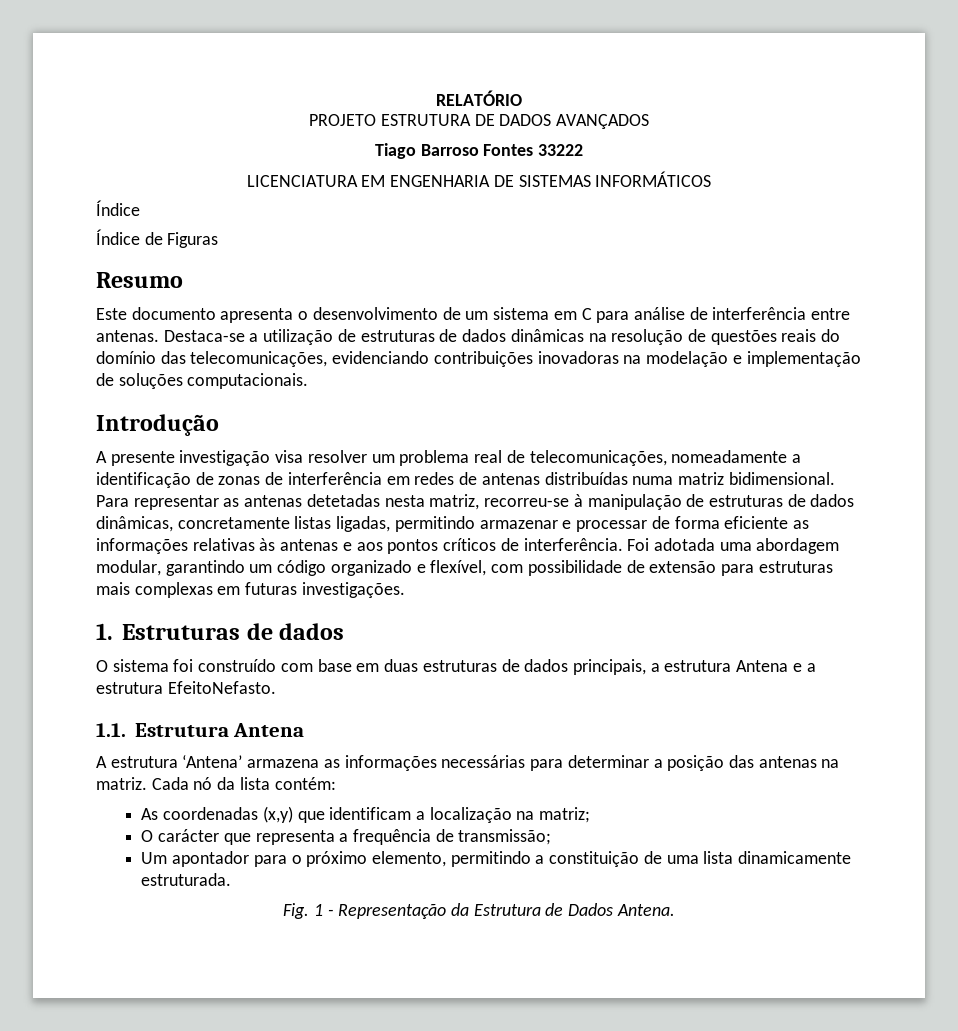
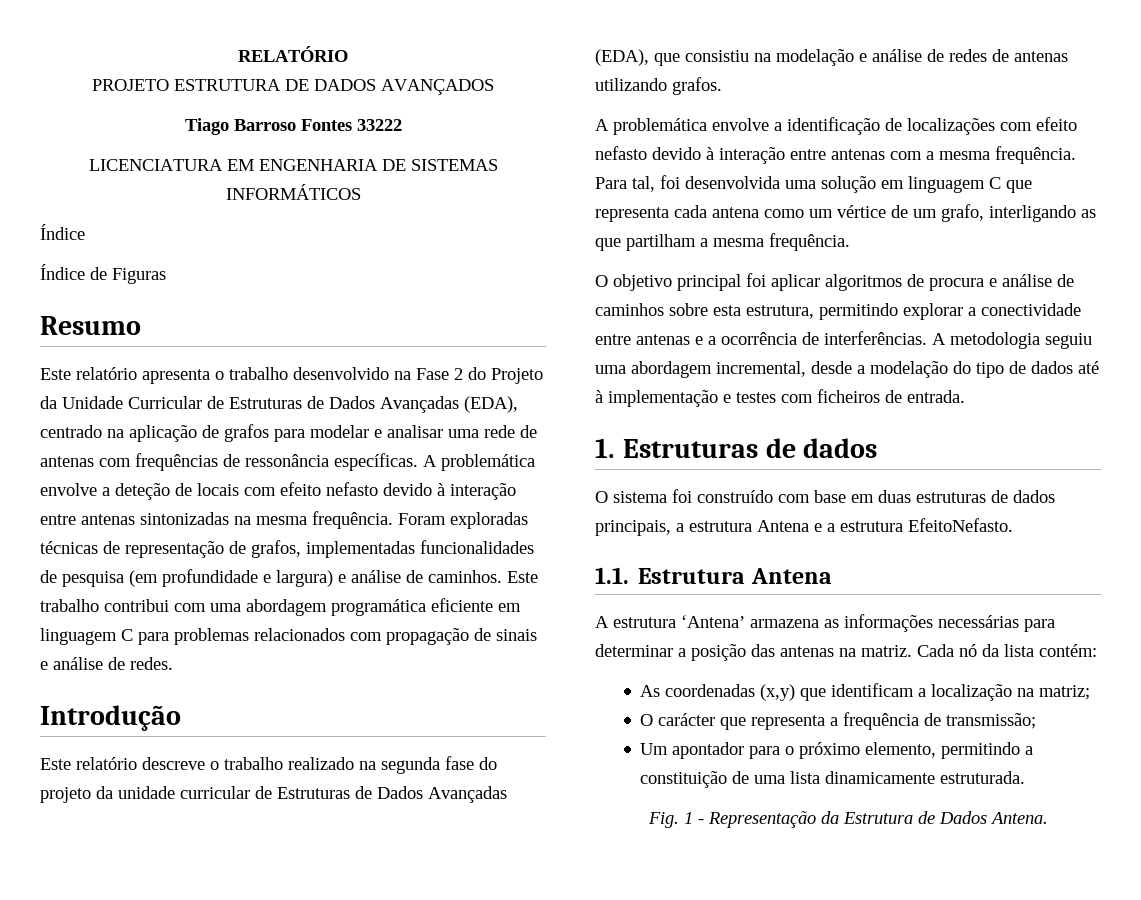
[131,307,216,320] documento -> [76,367,137,380] relatório
[312,307,851,323] [96,329,841,345] [96,351,861,367] [96,373,309,389] [96,414,219,436] [96,450,801,466] [96,472,835,488] [96,494,855,510] [96,516,809,532] [96,538,840,554] [96,560,833,576] [96,582,405,598] desenvolvimento de um sistema em C para análise de interferência entre antenas. Destaca-se a utilização de estruturas de dados dinâmicas na resolução de questões reais do domínio das telecomunicações, evidenciando contribuições inovadoras na modelação e implementação de soluções computacionais. // Introdução // A presente investigação visa resolver um problema real de telecomunicações, nomeadamente a identificação de zonas de interferência em redes de antenas distribuídas numa matriz bidimensional. Para representar as antenas detetadas nesta matriz, recorreu-se à manipulação de estruturas de dados dinâmicas, concretamente listas ligadas, permitindo armazenar e processar de forma eficiente as informações relativas às antenas e aos pontos críticos de interferência. Foi adotada uma abordagem modular, garantindo um código organizado e flexível, com possibilidade de extensão para estruturas mais complexas em futuras investigações. -> [229,367,543,384] [40,396,518,413] [40,424,537,442] [40,453,535,471] [40,482,516,500] [40,511,528,529] [40,540,534,558] [40,569,538,587] [40,598,521,616] [40,628,537,645] [40,657,173,670] [40,705,181,731] [40,756,497,774] [40,786,507,803] [595,49,1068,66] [595,77,722,95] [595,117,1077,135] [595,146,1076,164] [595,175,1032,193] [595,204,1096,222] [595,233,850,251] [595,273,1074,291] [595,303,1081,320] [595,331,1092,349] [595,361,1099,378] [595,389,965,407] trabalho desenvolvido na Fase 2 do Projeto da Unidade Curricular de Estruturas de Dados Avançadas (EDA), centrado na aplicação de grafos para modelar e analisar uma rede de antenas com frequências de ressonância específicas. A problemática envolve a deteção de locais com efeito nefasto devido à interação entre antenas sintonizadas na mesma frequência. Foram exploradas técnicas de representação de grafos, implementadas funcionalidades de pesquisa (em profundidade e largura) e análise de caminhos. Este trabalho contribui com uma abordagem programática eficiente em linguagem C para problemas relacionados com propagação de sinais e análise de redes. // Introdução // Este relatório descreve o trabalho realizado na segunda fase do projeto da unidade curricular de Estruturas de Dados Avançadas (EDA), que consistiu na modelação e análise de redes de antenas utilizando grafos. // A problemática envolve a identificação de localizações com efeito nefasto devido à interação entre antenas com a mesma frequência. Para tal, foi desenvolvida uma solução em linguagem C que representa cada antena como um vértice de um grafo, interligando as que partilham a mesma frequência. // O objetivo principal foi aplicar algoritmos de procura e análise de caminhos sobre esta estrutura, permitindo explorar a conectividade entre antenas e a ocorrência de interferências. A metodologia seguiu uma abordagem incremental, desde a modelação do tipo de dados até à implementação e testes com ficheiros de entrada.

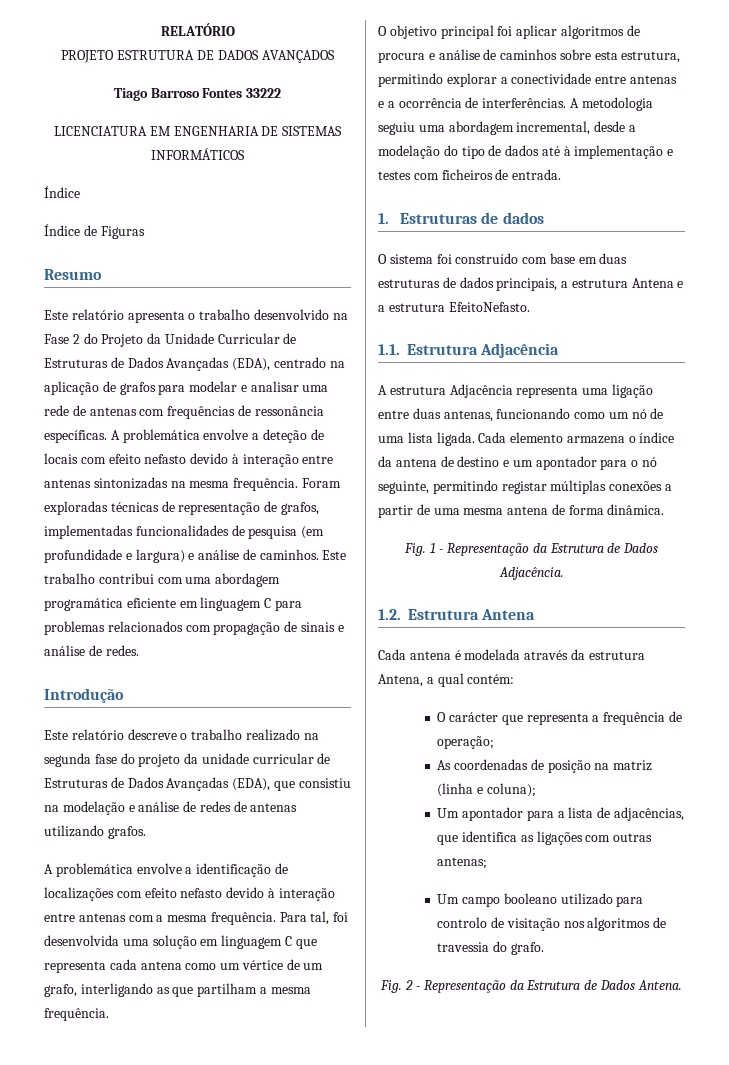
[750,568,832,584] Antena -> [480,343,560,358] Adjacência
[681,614,1055,632] [595,644,1097,661] [640,683,1091,701] [640,712,1037,730] [640,742,1034,759] [640,771,1026,788] ‘Antena’ armazena as informações necessárias para determinar a posição das antenas na matriz. Cada nó da lista contém: // As coordenadas (x,y) que identificam a localização na matriz; // O carácter que representa a frequência de transmissão; // Um apontador para o próximo elemento, permitindo a constituição de uma lista dinamicamente estruturada. -> [449,384,653,398] [378,408,664,422] [378,432,675,446] [378,456,658,470] [378,480,672,494] [378,504,665,518] Adjacência representa uma ligação entre duas antenas, funcionando como um nó de uma lista ligada. Cada elemento armazena o índice da antena de destino e um apontador para o nó seguinte, permitindo registar múltiplas conexões a partir de uma mesma antena de forma dinâmica.
(987, 817) none -> [498,567,564,580] [378,609,536,620] [378,649,645,660] [378,673,515,687] [437,711,682,725] [437,736,495,749] [437,759,653,773] [437,783,536,797] [437,807,684,821] [437,831,653,845] [437,857,488,869] [437,893,644,907] [437,917,667,931] [437,941,544,955] [380,980,635,993] Adjacência. // 1.2. Estrutura Antena // Cada antena é modelada através da estrutura Antena, a qual contém: // O carácter que representa a frequência de operação; // As coordenadas de posição na matriz (linha e coluna); // Um apontador para a lista de adjacências, que identifica as ligações com outras antenas; // Um campo booleano utilizado para controlo de visitação nos algoritmos de travessia do grafo. // Fig. 2 - Representação da Estrutura de Dados

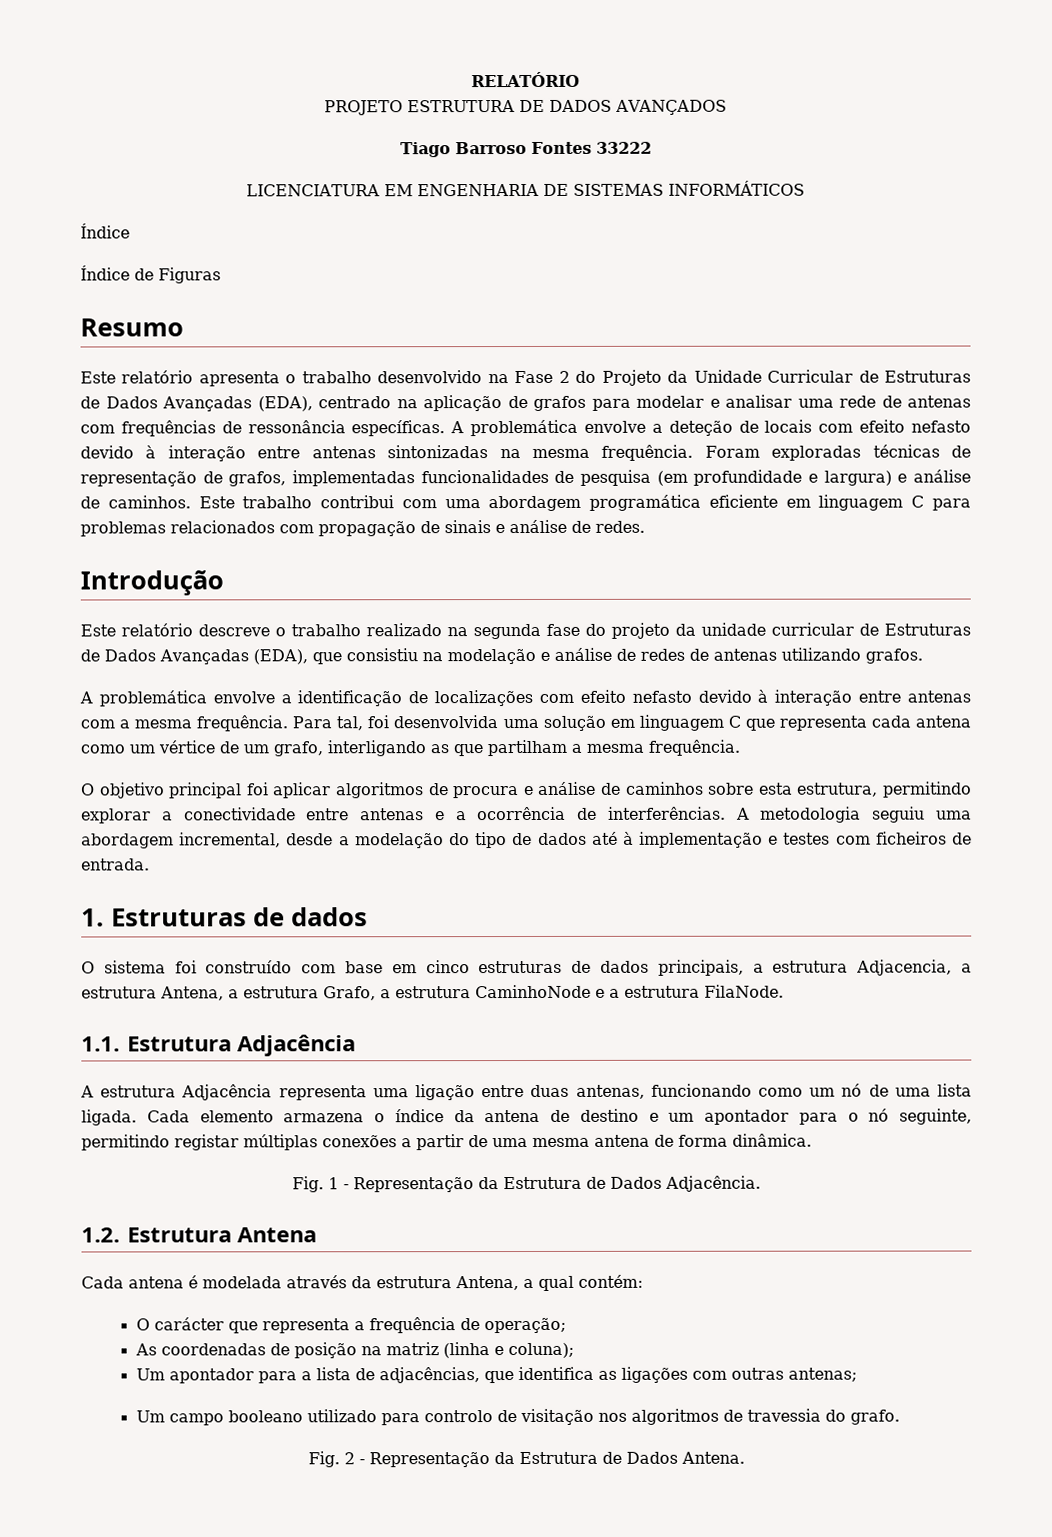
[599,253,628,264] duas -> [425,960,470,974] cinco
[631,278,674,288] Antena -> [856,959,972,976] [81,984,591,1001] Adjacencia, a estrutura Antena, a estrutura Grafo, a estrutura CaminhoNode
[448,302,530,312] EfeitoNefasto. -> [704,984,784,998] FilaNode.

